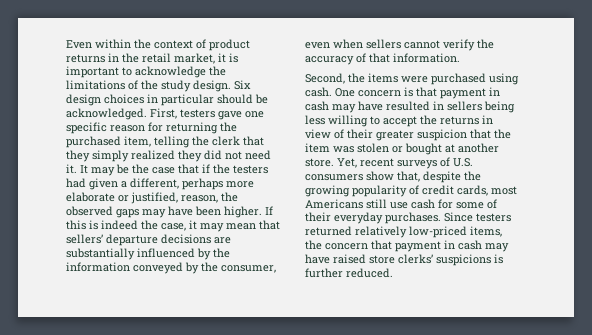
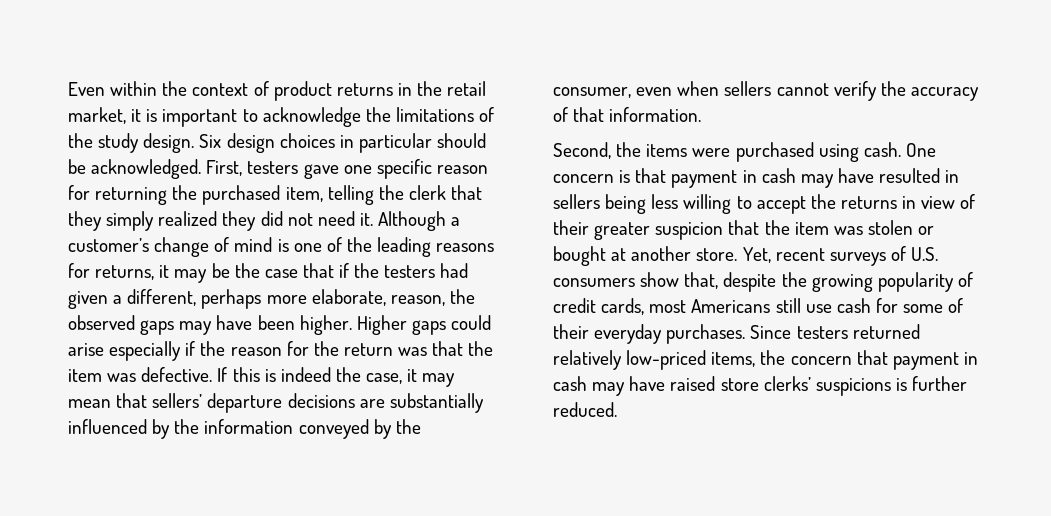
[80,165,88,174] It -> [378,211,461,231] [68,237,495,257] [68,263,170,280] Although a customer’s change of mind is one of the leading reasons for returns, it
[66,192,178,204] elaborate or justified, -> [311,289,386,306] elaborate,
(262, 212) none -> [356,315,492,335] [68,341,494,361] [68,367,213,382] Higher gaps could arise especially if the reason for the return was that the item was defective.

